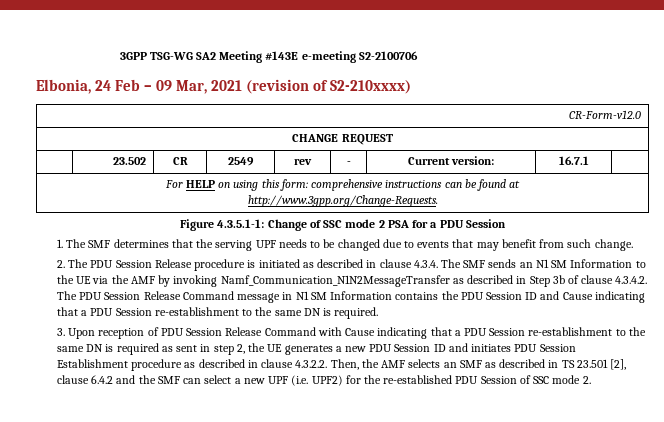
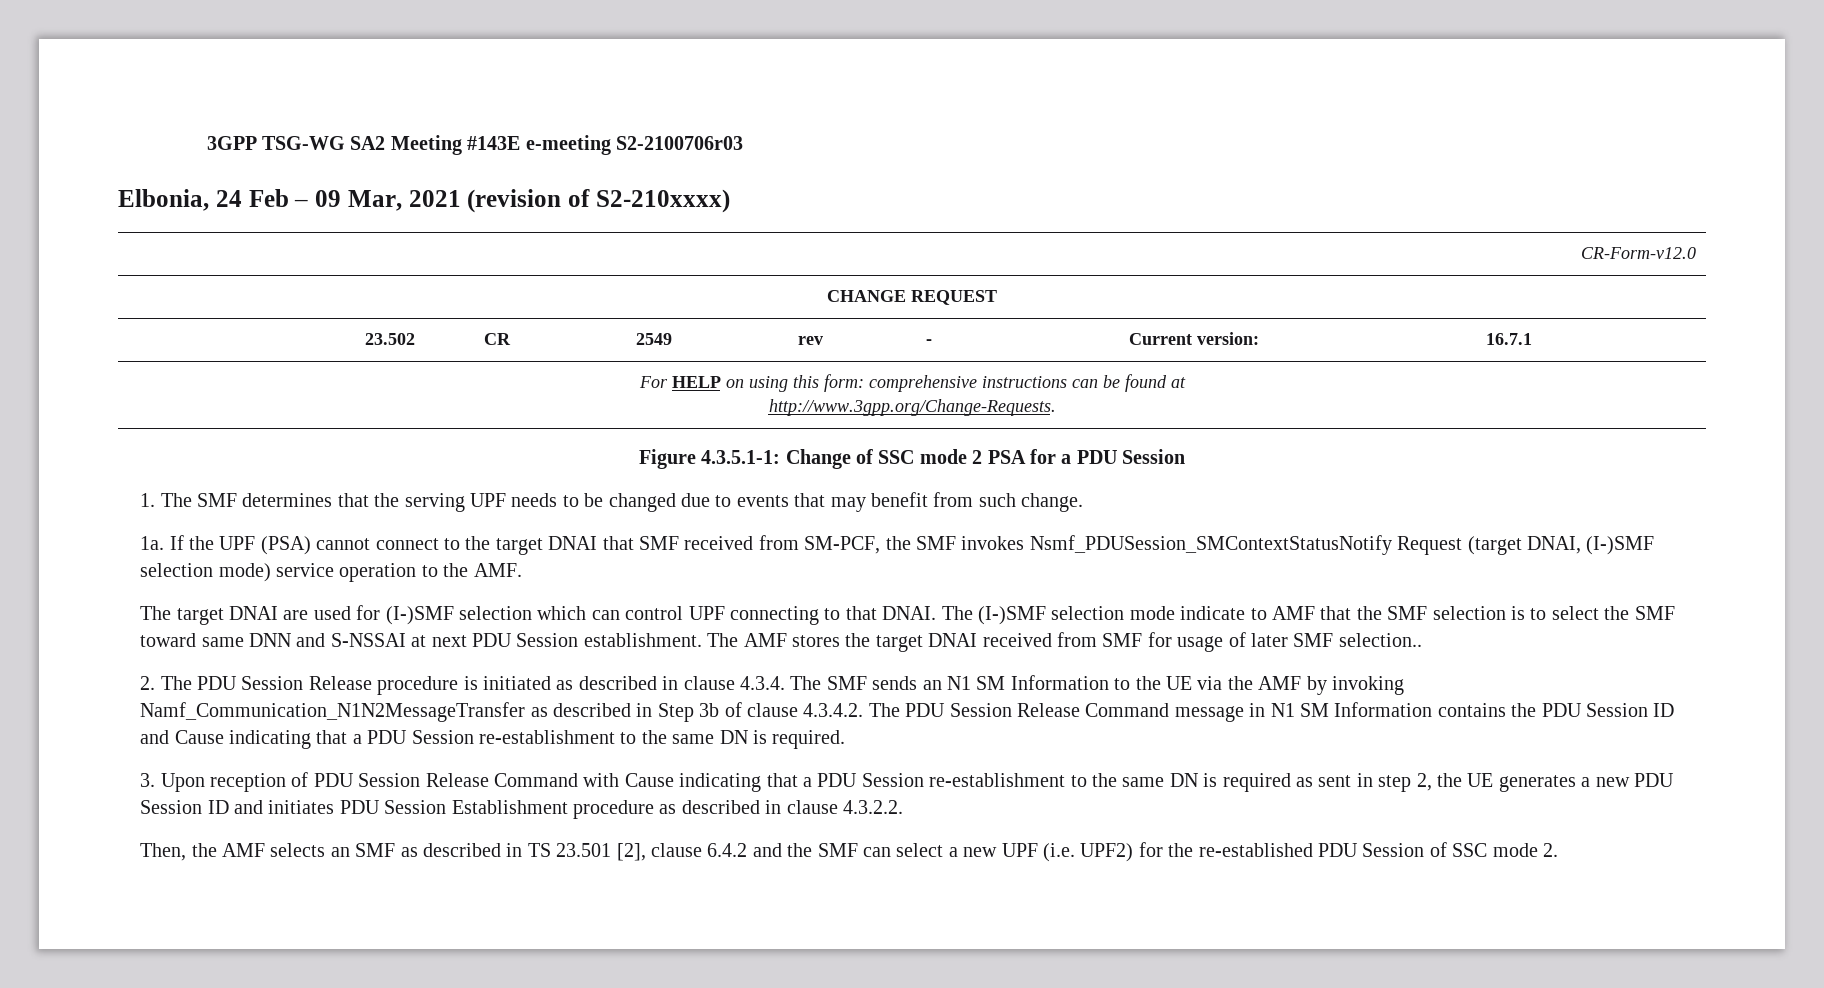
[358,51,418,60] S2-2100706 -> [616,136,744,150] S2-2100706r03
(633, 245) none -> [140,535,1655,555] [140,563,522,582] [140,605,1675,625] [140,632,1422,652] // 1a. If the UPF (PSA) cannot connect to the target DNAI that SMF received from SM-PCF, the SMF invokes Nsmf_PDUSession_SMContextStatusNotify Request (target DNAI, (I-)SMF selection mode) service operation to the AMF. // The target DNAI are used for (I-)SMF selection which can control UPF connecting to that DNAI. The (I-)SMF selection mode indicate to AMF that the SMF selection is to select the SMF toward same DNN and S-NSSAI at next PDU Session establishment. The AMF stores the target DNAI received from SMF for usage of later SMF selection..
(328, 364) none -> (903, 807) //

